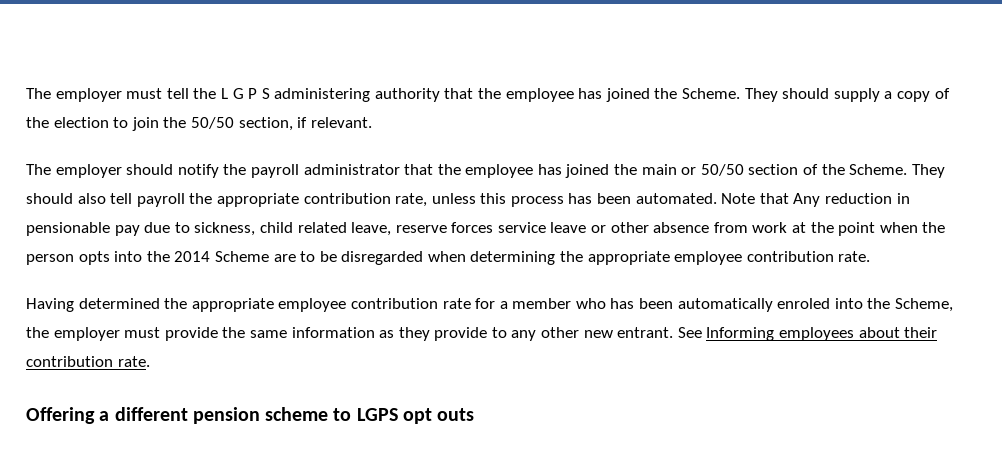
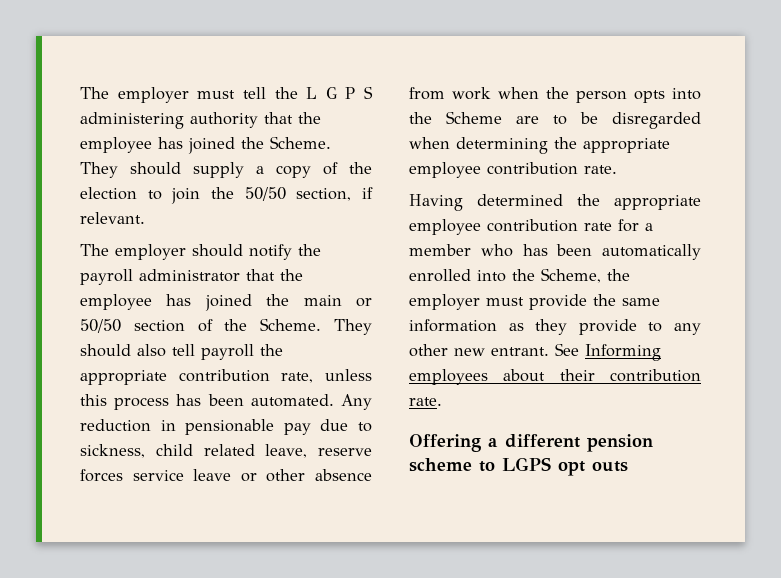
[721,193,789,204] Note that -> (334, 400) none
[792,222,876,236] at the point -> (491, 93) none
[174,251,211,262] 2014 -> (432, 118) none
[777,298,831,309] enroled -> [409,269,471,282] enrolled

